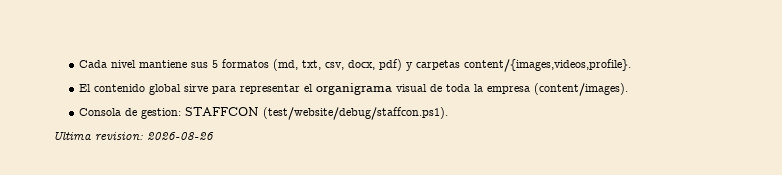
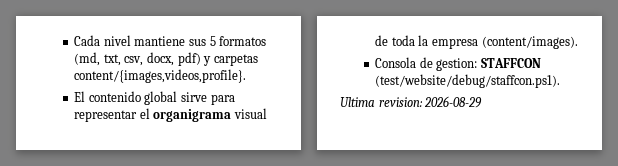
[147,132,214,140] 2026-08-26 -> [424,96,483,108] 2026-08-29

